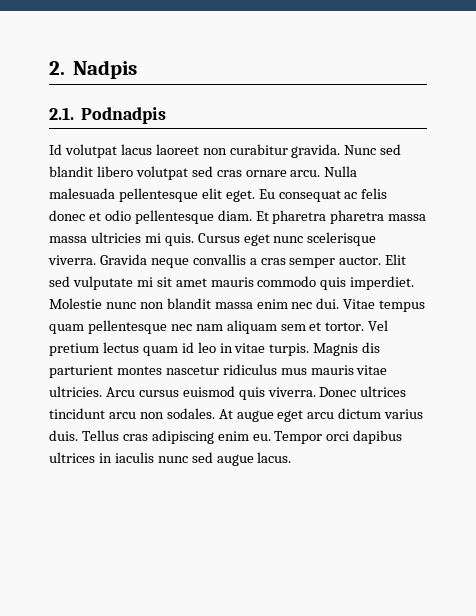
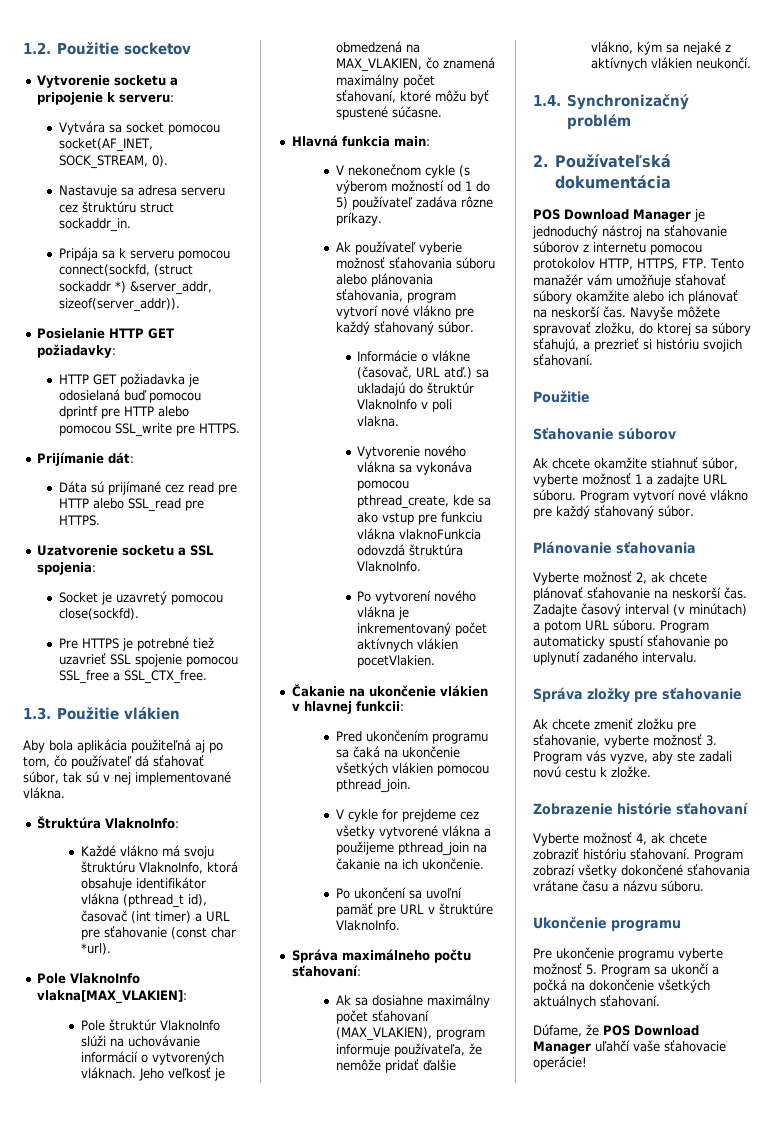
[49,60,138,79] [49,107,167,124] [49,144,402,158] [49,166,358,180] [49,188,388,202] [49,210,427,224] [49,232,377,246] [48,254,407,268] [49,276,415,290] [49,298,426,312] [49,320,389,334] [49,342,381,356] [49,364,388,378] [49,386,407,400] [49,408,424,422] [49,430,403,444] [49,452,292,466] 2. Nadpis // 2.1. Podnadpis // Id volutpat lacus laoreet non curabitur gravida. Nunc sed blandit libero volutpat sed cras ornare arcu. Nulla malesuada pellentesque elit eget. Eu consequat ac felis donec et odio pellentesque diam. Et pharetra pharetra massa massa ultricies mi quis. Cursus eget nunc scelerisque viverra. Gravida neque convallis a cras semper auctor. Elit sed vulputate mi sit amet mauris commodo quis imperdiet. Molestie nunc non blandit massa enim nec dui. Vitae tempus quam pellentesque nec nam aliquam sem et tortor. Vel pretium lectus quam id leo in vitae turpis. Magnis dis parturient montes nascetur ridiculus mus mauris vitae ultricies. Arcu cursus euismod quis viverra. Donec ultrices tincidunt arcu non sodales. At augue eget arcu dictum varius duis. Tellus cras adipiscing enim eu. Tempor orci dapibus ultrices in iaculis nunc sed augue lacus. -> [23,42,192,55] [36,75,178,88] [36,92,174,105] [58,121,220,135] [58,138,153,152] [58,155,168,169] [58,185,225,198] [58,201,174,213] [58,218,131,232] [58,247,230,261] [58,264,193,276] [58,281,212,295] [58,298,180,312] [36,328,174,339] [36,344,116,358] [58,373,199,387] [58,389,201,403] [58,406,189,419] [58,423,240,437] [36,452,134,466] [58,481,237,495] [58,498,204,512] [58,515,100,526] [36,545,214,556] [36,562,96,575] [58,591,223,605] [58,608,139,620] [58,637,214,651] [58,653,238,667] [58,670,207,684] [23,707,181,720] [23,739,223,753] [23,755,204,769] [23,771,231,785] [23,787,65,799] [36,816,179,829] [80,845,214,859] [80,861,238,874] [80,877,206,891] [80,893,207,908] [80,910,230,923] [80,926,236,940] [80,943,111,955] [36,973,140,984] [36,990,187,1004] [80,1019,220,1031] [80,1035,200,1047] [80,1051,224,1065] [80,1067,225,1081] [335,41,420,53] [335,57,495,72] [335,74,435,88] [335,90,489,104] [335,106,442,120] [291,135,430,147] [335,164,470,178] [335,180,490,194] [335,196,493,210] [335,212,382,226] [335,241,462,255] [335,257,495,269] [335,273,433,287] [335,289,456,303] [335,305,474,319] [335,321,474,335] [357,350,471,362] [357,366,490,379] [357,382,475,396] [357,399,453,412] [357,416,400,427] [357,445,467,459] [357,461,473,475] [357,480,410,491] [357,495,492,509] [357,512,483,525] [357,528,482,540] [357,544,464,556] [357,561,422,572] [357,590,477,604] [357,606,410,620] [357,622,488,636] [357,638,459,652] [357,655,436,668] [291,684,488,697] [291,701,404,714] [335,730,488,744] [335,746,460,758] [335,762,489,776] [335,779,411,793] [335,809,479,822] [335,825,491,839] [335,841,487,856] [335,858,484,870] [335,887,462,899] [335,903,493,917] [335,920,400,931] [291,949,471,963] [291,965,361,977] [335,994,490,1008] [335,1010,429,1024] [335,1027,485,1041] [335,1043,482,1057] [335,1059,456,1073] [590,41,731,55] [590,57,751,71] [533,94,690,110] [567,114,632,130] [533,154,671,168] [554,175,671,189] [533,209,705,222] [532,225,727,239] [533,241,702,255] [533,258,744,271] [533,274,726,288] [533,290,738,304] [533,306,720,320] [533,322,751,336] [533,338,742,352] [533,354,593,366] [533,390,590,403] [533,427,677,440] [533,457,738,470] [533,473,727,487] [533,489,748,503] [533,505,694,519] [533,541,696,554] [533,571,707,585] [533,587,747,601] [533,603,747,617] [533,619,709,633] [533,635,728,649] [533,651,697,665] [533,687,742,703] [533,718,696,732] [533,734,717,748] [533,750,732,764] [533,766,651,778] [533,802,748,815] [533,832,707,846] [533,848,743,862] [533,864,750,878] [533,880,704,892] [533,916,681,932] [533,947,723,961] [533,963,719,977] [533,979,710,993] [533,995,660,1009] [533,1024,699,1037] [533,1040,726,1054] [533,1056,587,1070] 1.2. Použitie socketov // Vytvorenie socketu a pripojenie k serveru: // Vytvára sa socket pomocou socket(AF_INET, SOCK_STREAM, 0). // Nastavuje sa adresa serveru cez štruktúru struct sockaddr_in. // Pripája sa k serveru pomocou connect(sockfd, (struct sockaddr *) &server_addr, sizeof(server_addr)). // Posielanie HTTP GET požiadavky: // HTTP GET požiadavka je odosielaná buď pomocou dprintf pre HTTP alebo pomocou SSL_write pre HTTPS. // Prijímanie dát: // Dáta sú prijímané cez read pre HTTP alebo SSL_read pre HTTPS. // Uzatvorenie socketu a SSL spojenia: // Socket je uzavretý pomocou close(sockfd). // Pre HTTPS je potrebné tiež uzavrieť SSL spojenie pomocou SSL_free a SSL_CTX_free. // 1.3. Použitie vlákien // Aby bola aplikácia použiteľná aj po tom, čo používateľ dá sťahovať súbor, tak sú v nej implementované vlákna. // Štruktúra VlaknoInfo: // Každé vlákno má svoju štruktúru VlaknoInfo, ktorá obsahuje identifikátor vlákna (pthread_t id), časovač (int timer) a URL pre sťahovanie (const char *url). // Pole VlaknoInfo vlakna[MAX_VLAKIEN]: // Pole štruktúr VlaknoInfo slúži na uchovávanie informácií o vytvorených vláknach. Jeho veľkosť je obmedzená na MAX_VLAKIEN, čo znamená maximálny počet sťahovaní, ktoré môžu byť spustené súčasne. // Hlavná funkcia main: // V nekonečnom cykle (s výberom možností od 1 do 5) používateľ zadáva rôzne príkazy. // Ak používateľ vyberie možnosť sťahovania súboru alebo plánovania sťahovania, program vytvorí nové vlákno pre každý sťahovaný súbor. // Informácie o vlákne (časovač, URL atď.) sa ukladajú do štruktúr VlaknoInfo v poli vlakna. // Vytvorenie nového vlákna sa vykonáva pomocou pthread_create, kde sa ako vstup pre funkciu vlákna vlaknoFunkcia odovzdá štruktúra VlaknoInfo. // Po vytvorení nového vlákna je inkrementovaný počet aktívnych vlákien pocetVlakien. // Čakanie na ukončenie vlákien v hlavnej funkcii: // Pred ukončením programu sa čaká na ukončenie všetkých vlákien pomocou pthread_join. // V cykle for prejdeme cez všetky vytvorené vlákna a použijeme pthread_join na čakanie na ich ukončenie. // Po ukončení sa uvoľní pamäť pre URL v štruktúre VlaknoInfo. // Správa maximálneho počtu sťahovaní: // Ak sa dosiahne maximálny počet sťahovaní (MAX_VLAKIEN), program informuje používateľa, že nemôže pridať ďalšie vlákno, kým sa nejaké z aktívnych vlákien neukončí. // 1.4. Synchronizačný problém // 2. Používateľská dokumentácia // POS Download Manager je jednoduchý nástroj na sťahovanie súborov z internetu pomocou protokolov HTTP, HTTPS, FTP. Tento manažér vám umožňuje sťahovať súbory okamžite alebo ich plánovať na neskorší čas. Navyše môžete spravovať zložku, do ktorej sa súbory sťahujú, a prezrieť si históriu svojich sťahovaní. // Použitie // Sťahovanie súborov // Ak chcete okamžite stiahnuť súbor, vyberte možnosť 1 a zadajte URL súboru. Program vytvorí nové vlákno pre každý sťahovaný súbor. // Plánovanie sťahovania // Vyberte možnosť 2, ak chcete plánovať sťahovanie na neskorší čas. Zadajte časový interval (v minútach) a potom URL súboru. Program automaticky spustí sťahovanie po uplynutí zadaného intervalu. // Správa zložky pre sťahovanie // Ak chcete zmeniť zložku pre sťahovanie, vyberte možnosť 3. Program vás vyzve, aby ste zadali novú cestu k zložke. // Zobrazenie histórie sťahovaní // Vyberte možnosť 4, ak chcete zobraziť históriu sťahovaní. Program zobrazí všetky dokončené sťahovania vrátane času a názvu súboru. // Ukončenie programu // Pre ukončenie programu vyberte možnosť 5. Program sa ukončí a počká na dokončenie všetkých aktuálnych sťahovaní. // Dúfame, že POS Download Manager uľahčí vaše sťahovacie operácie!

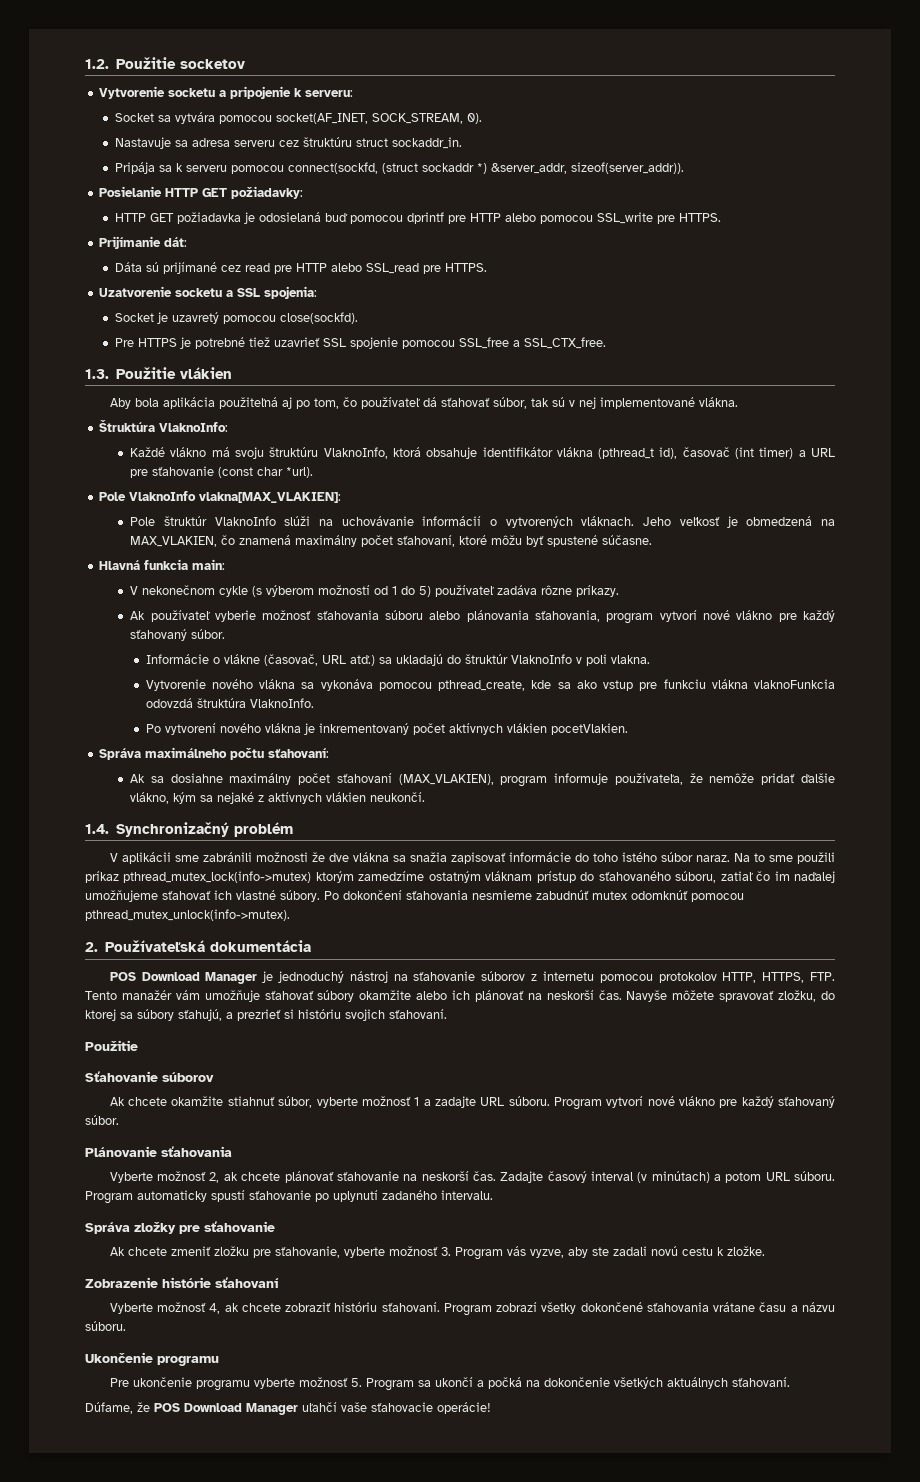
[58,121,164,135] Vytvára sa socket -> [114,112,215,124] Socket sa vytvára
[291,684,488,697] [291,701,404,714] [335,730,488,744] [335,746,460,758] [335,762,489,776] [335,779,411,793] [335,809,479,822] [335,825,491,839] [335,841,487,856] [335,858,484,870] [335,887,462,899] [335,903,493,917] [335,920,400,931] // Čakanie na ukončenie vlákien v hlavnej funkcii: // Pred ukončením programu sa čaká na ukončenie všetkých vlákien pomocou pthread_join. // V cykle for prejdeme cez všetky vytvorené vlákna a použijeme pthread_join na čakanie na ich ukončenie. // Po ukončení sa uvoľní pamäť pre URL v štruktúre VlaknoInfo. -> (628, 729) none
(632, 122) none -> [109,852,835,864] [85,871,835,883] [85,890,744,902] [85,909,290,921] // V aplikácii sme zabránili možnosti že dve vlákna sa snažia zapisovať informácie do toho istého súbor naraz. Na to sme použili príkaz pthread_mutex_lock(info->mutex) ktorým zamedzíme ostatným vláknam prístup do sťahovaného súboru, zatiaľ čo im naďalej umožňujeme sťahovať ich vlastné súbory. Po dokončení sťahovania nesmieme zabudnúť mutex odomknúť pomocou pthread_mutex_unlock(info->mutex).

